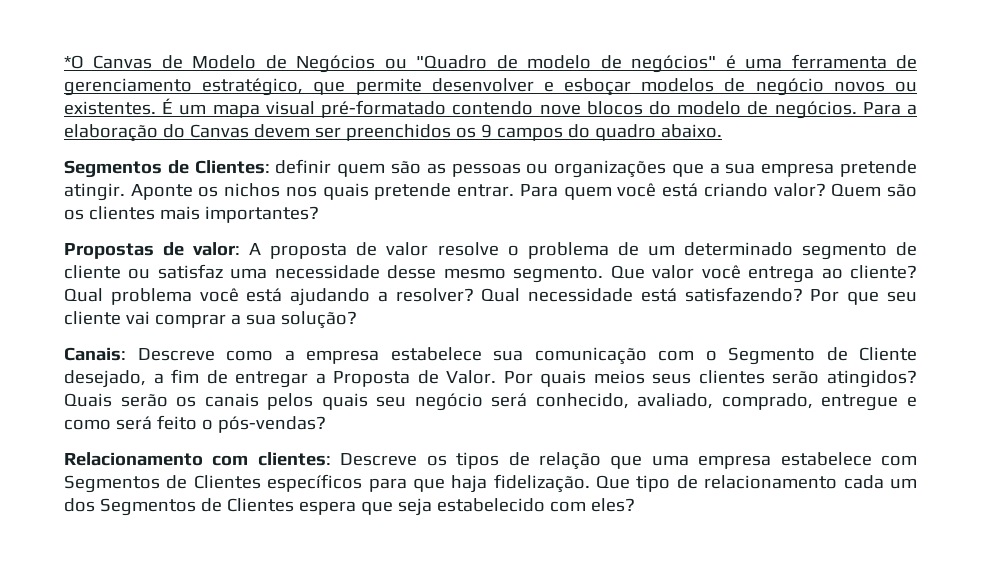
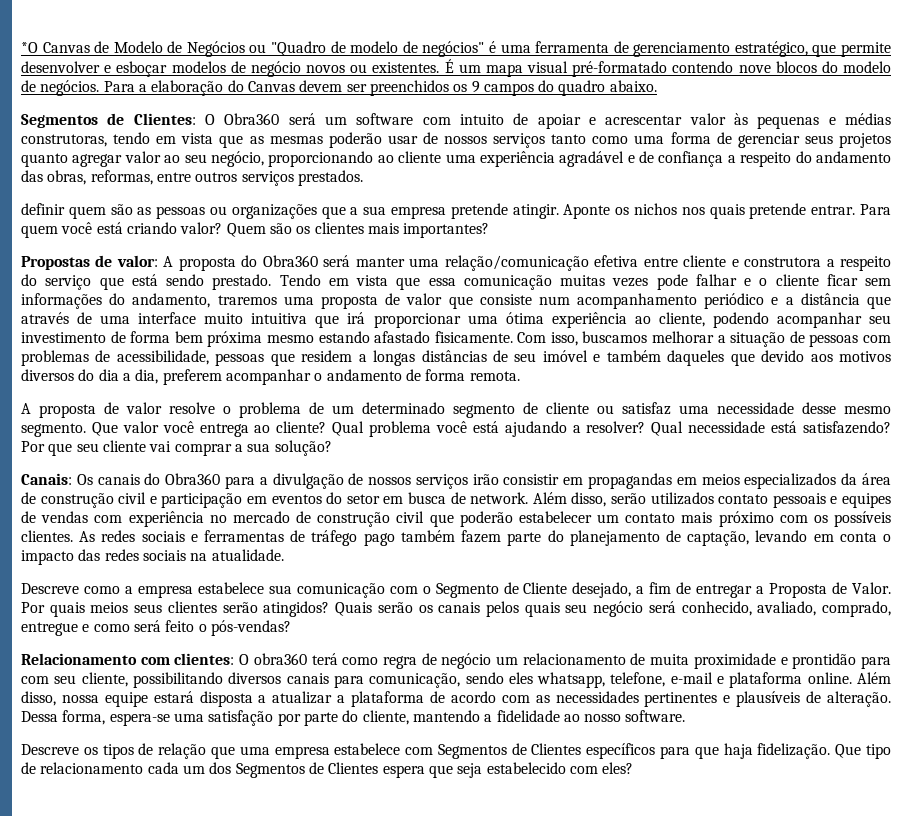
(270, 167) none -> [205,113,892,129] [21,132,891,148] [21,151,892,167] [21,170,363,186] O Obra360 será um software com intuito de apoiar e acrescentar valor às pequenas e médias construtoras, tendo em vista que as mesmas poderão usar de nossos serviços tanto como uma forma de gerenciar seus projetos quanto agregar valor ao seu negócio, proporcionando ao cliente uma experiência agradável e de confiança a respeito do andamento das obras, reformas, entre outros serviços prestados. //
(348, 251) none -> [241,255,892,271] [21,274,891,290] [21,293,891,309] [21,312,891,328] [21,331,892,347] [21,350,892,366] [21,369,520,385] [21,403,96,418] do Obra360 será manter uma relação/comunicação efetiva entre cliente e construtora a respeito do serviço que está sendo prestado. Tendo em vista que essa comunicação muitas vezes pode falhar e o cliente ficar sem informações do andamento, traremos uma proposta de valor que consiste num acompanhamento periódico e a distância que através de uma interface muito intuitiva que irá proporcionar uma ótima experiência ao cliente, podendo acompanhar seu investimento de forma bem próxima mesmo estando afastado fisicamente. Com isso, buscamos melhorar a situação de pessoas com problemas de acessibilidade, pessoas que residem a longas distâncias de seu imóvel e também daqueles que devido aos motivos diversos do dia a dia, preferem acompanhar o andamento de forma remota. // A proposta
(126, 354) none -> [76,473,891,489] [21,492,892,508] [21,511,891,527] [21,530,892,546] [21,549,284,565] Os canais do Obra360 para a divulgação de nossos serviços irão consistir em propagandas em meios especializados da área de construção civil e participação em eventos do setor em busca de network. Além disso, serão utilizados contato pessoais e equipes de vendas com experiência no mercado de construção civil que poderão estabelecer um contato mais próximo com os possíveis clientes. As redes sociais e ferramentas de tráfego pago também fazem parte do planejamento de captação, levando em conta o impacto das redes sociais na atualidade. //
(331, 459) none -> [239,653,892,669] [21,672,891,688] [21,691,892,707] [21,710,686,726] O obra360 terá como regra de negócio um relacionamento de muita proximidade e prontidão para com seu cliente, possibilitando diversos canais para comunicação, sendo eles whatsapp, telefone, e-mail e plataforma online. Além disso, nossa equipe estará disposta a atualizar a plataforma de acordo com as necessidades pertinentes e plausíveis de alteração. Dessa forma, espera-se uma satisfação por parte do cliente, mantendo a fidelidade ao nosso software. //

